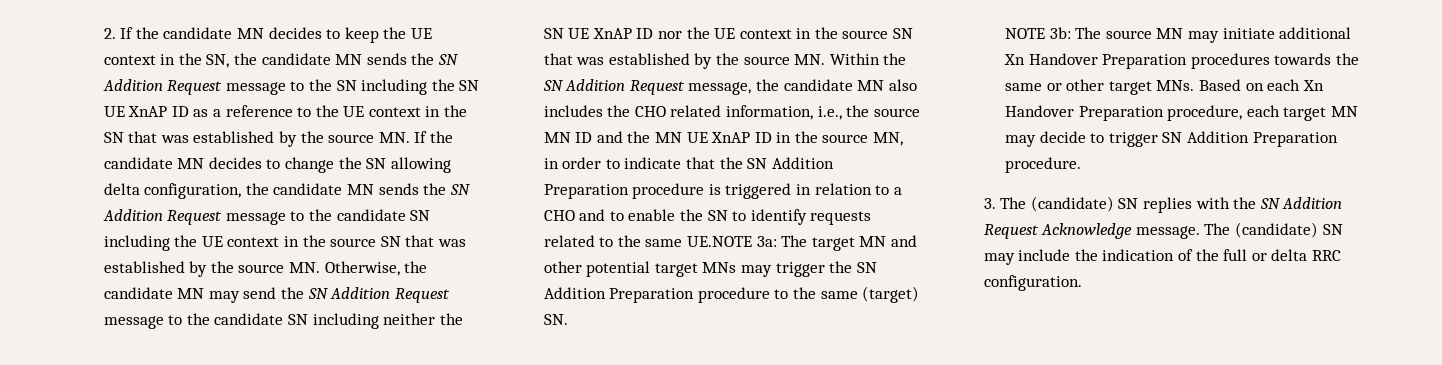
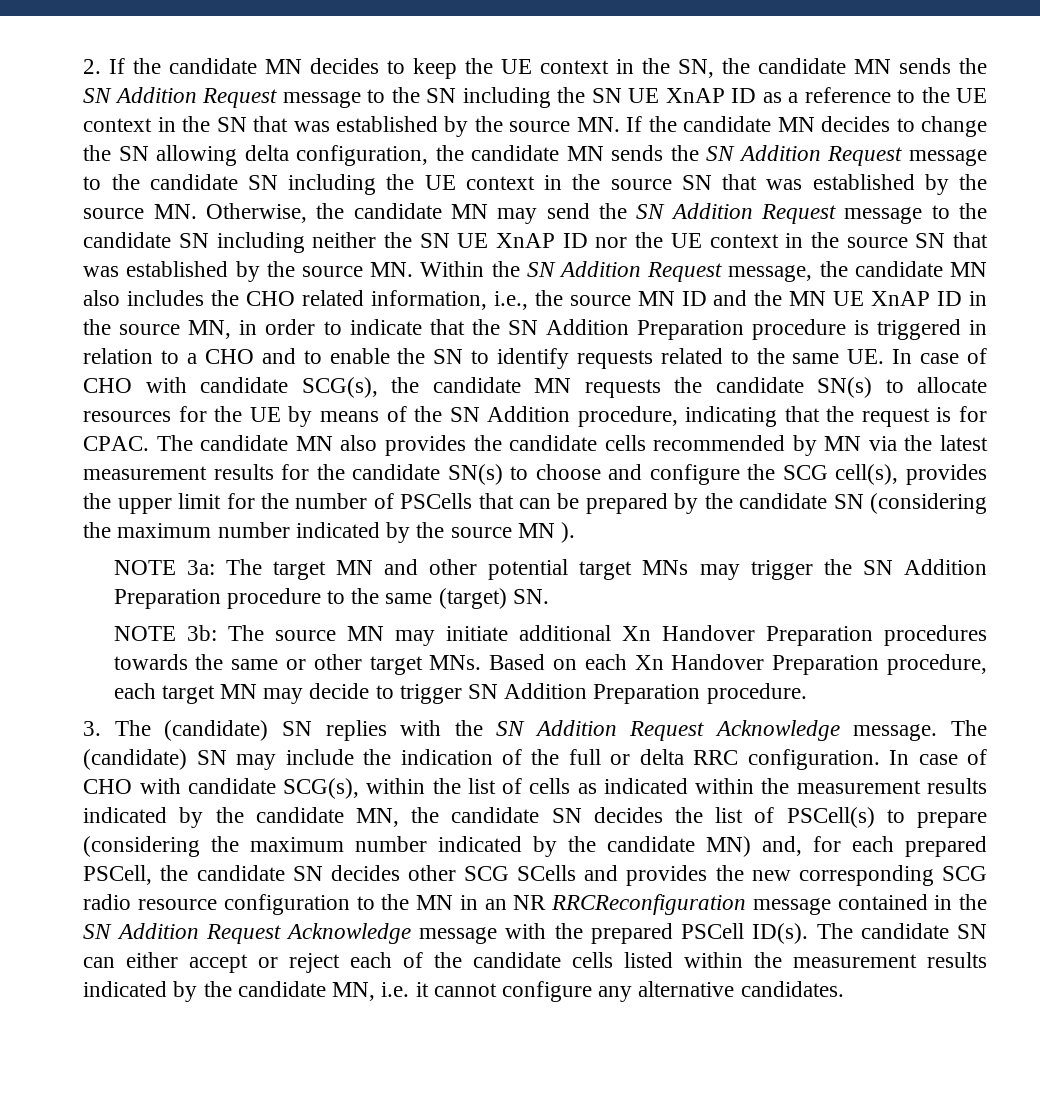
[686,236,752,247] UE.NOTE -> [847,348,988,364] [83,377,987,398] [83,406,987,427] [83,435,988,456] [83,464,987,485] [83,493,987,514] [83,522,575,543] [113,560,176,575] UE. In case of CHO with candidate SCG(s), the candidate MN requests the candidate SN(s) to allocate resources for the UE by means of the SN Addition procedure, indicating that the request is for CPAC. The candidate MN also provides the candidate cells recommended by MN via the latest measurement results for the candidate SN(s) to choose and configure the SCG cell(s), provides the upper limit for the number of PSCells that can be prepared by the candidate SN (considering the maximum number indicated by the source MN ). // NOTE
(1082, 283) none -> [889,749,988,765] [83,778,987,799] [83,807,987,828] [83,836,987,857] [83,865,987,886] [83,894,987,915] [83,923,987,944] [83,952,988,973] [83,981,844,1002] In case of CHO with candidate SCG(s), within the list of cells as indicated within the measurement results indicated by the candidate MN, the candidate SN decides the list of PSCell(s) to prepare (considering the maximum number indicated by the candidate MN) and, for each prepared PSCell, the candidate SN decides other SCG SCells and provides the new corresponding SCG radio resource configuration to the MN in an NR RRCReconfiguration message contained in the SN Addition Request Acknowledge message with the prepared PSCell ID(s). The candidate SN can either accept or reject each of the candidate cells listed within the measurement results indicated by the candidate MN, i.e. it cannot configure any alternative candidates.

